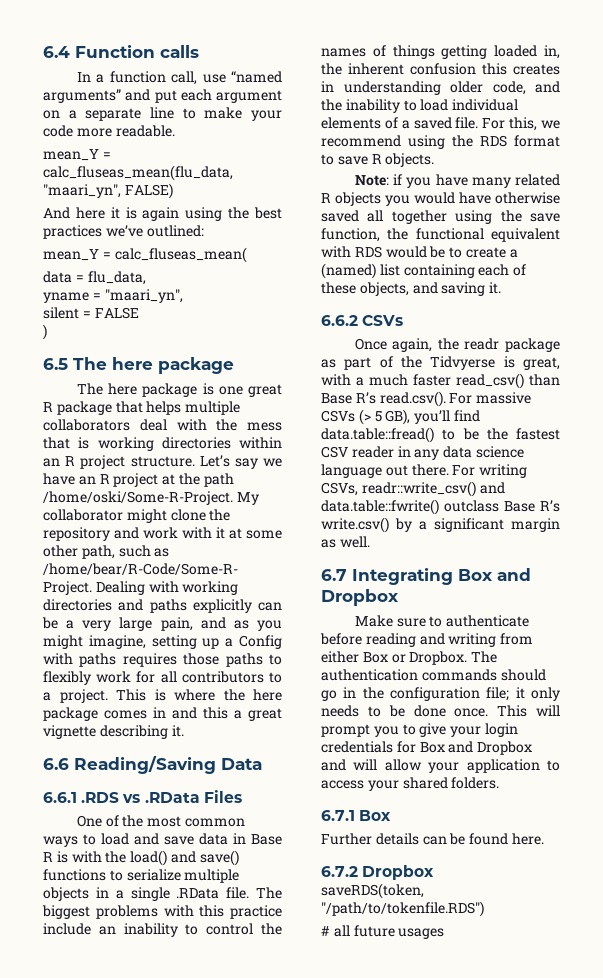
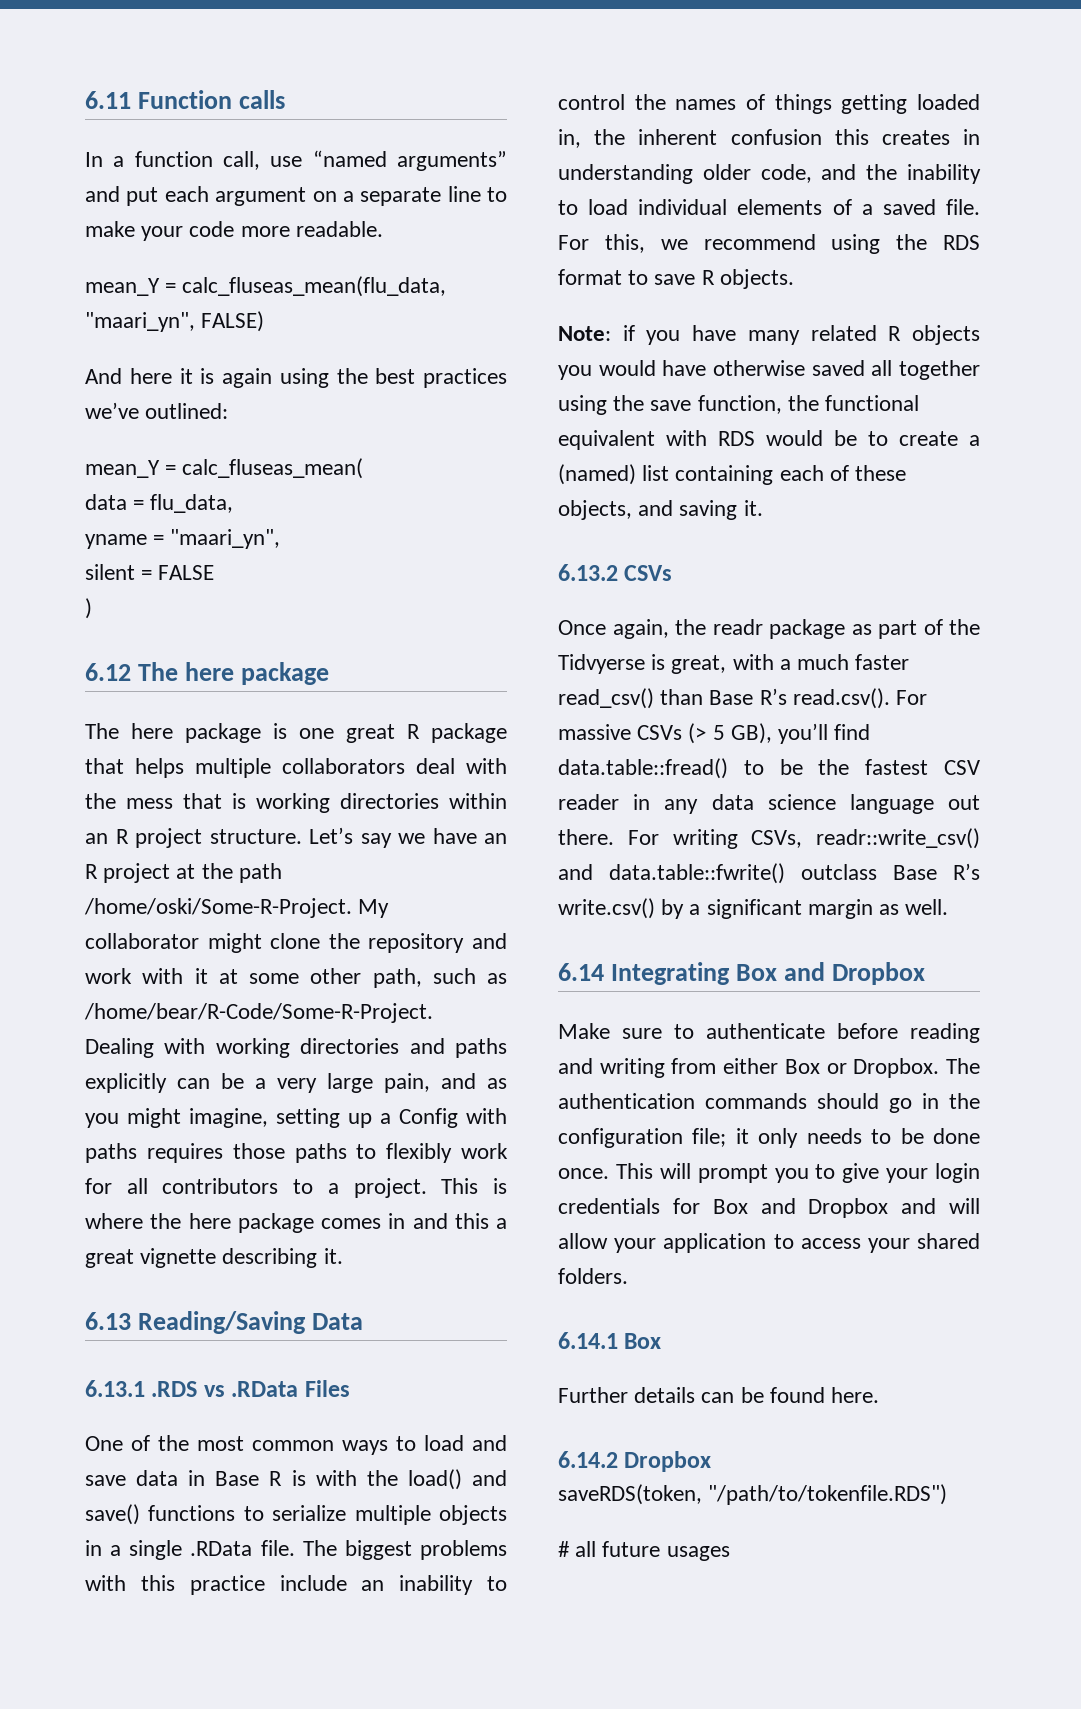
[43,46,70,58] 6.4 -> [85,91,131,109] 6.11
[43,358,68,370] 6.5 -> [85,663,131,681] 6.12
[43,758,69,770] 6.6 -> [85,1312,131,1330] 6.13
[43,792,77,803] 6.6.1 -> [85,1380,145,1397] 6.13.1
[321,315,358,326] 6.6.2 -> [558,564,618,581] 6.13.2
[321,569,347,581] 6.7 -> [558,963,604,981] 6.14
[321,810,355,821] 6.7.1 -> [558,1332,618,1349] 6.14.1
[321,866,358,877] 6.7.2 -> [558,1451,618,1468] 6.14.2

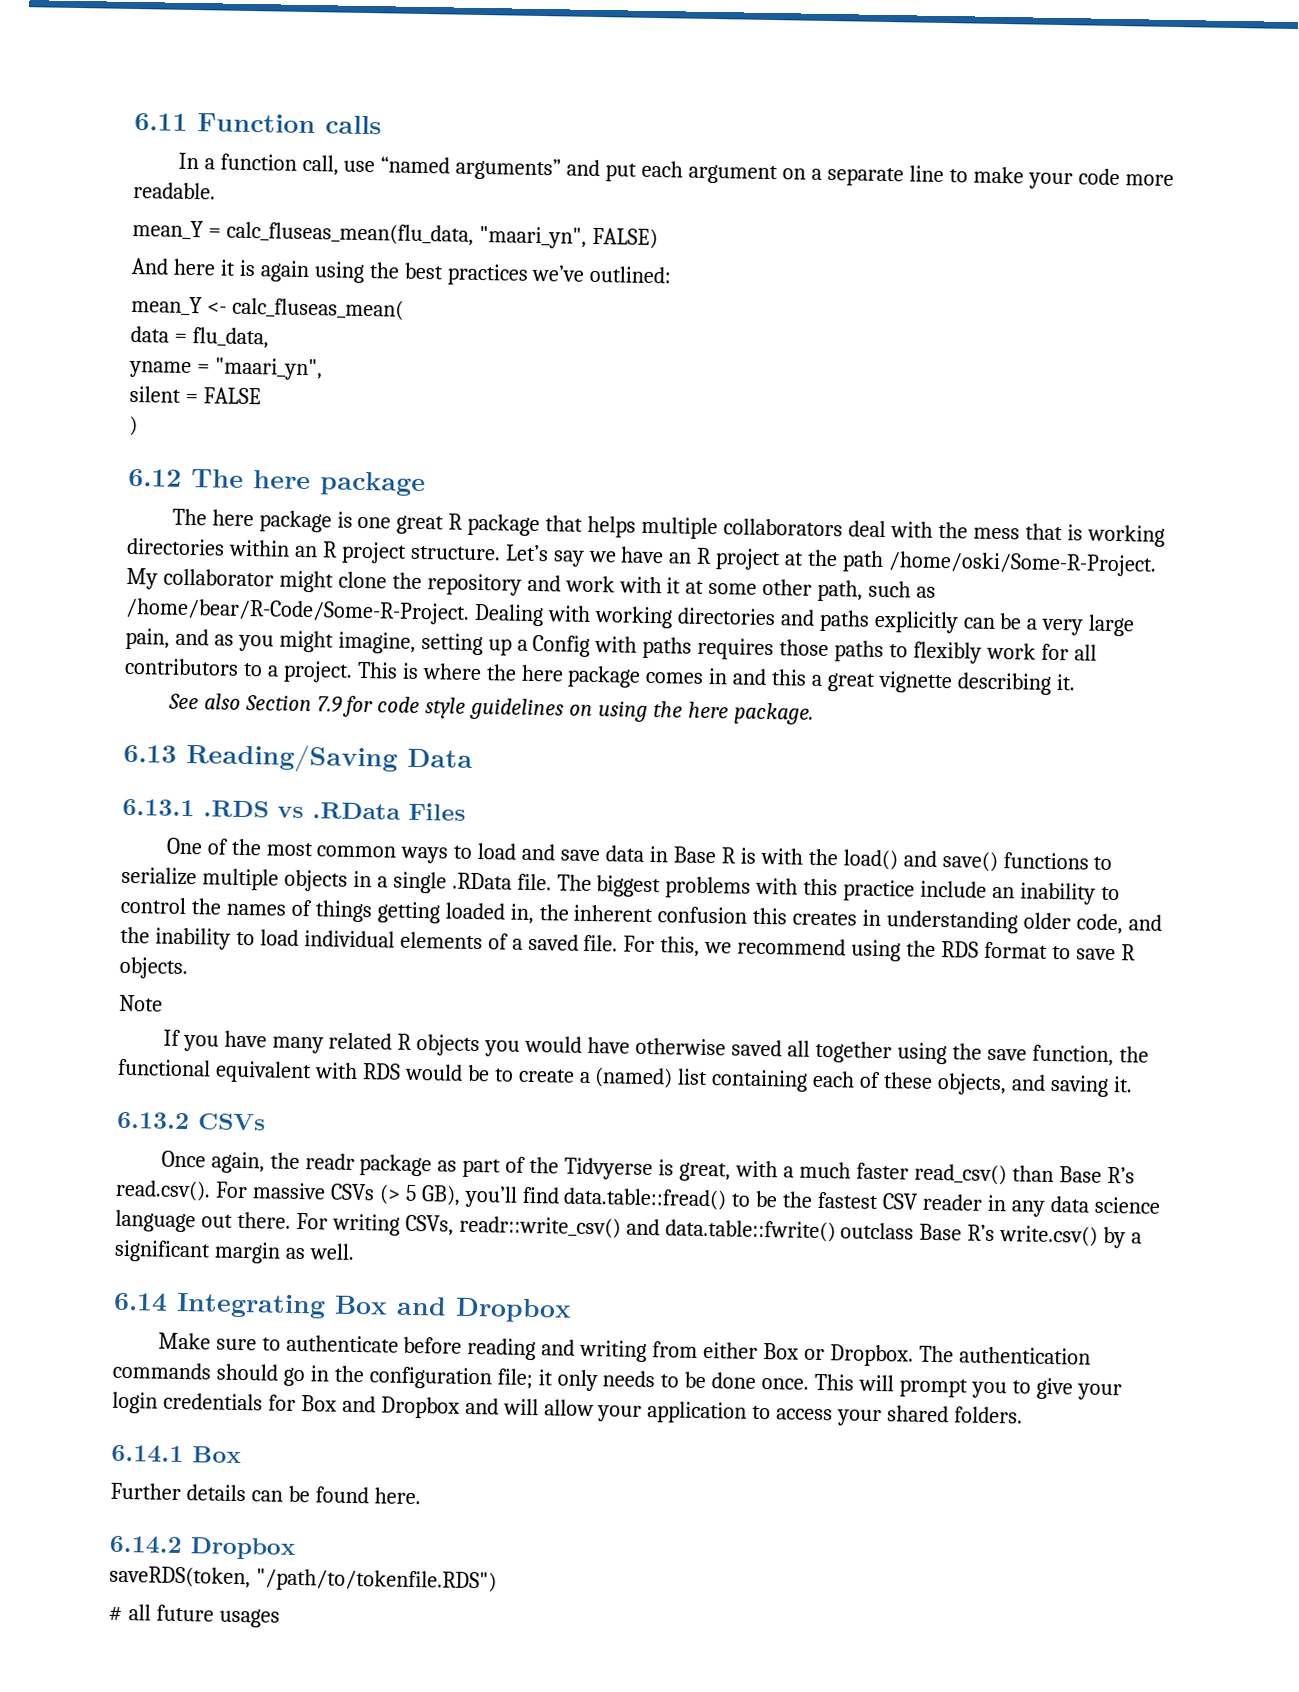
[165,465,177,475] = -> [206,302,227,314] <-
(343, 1256) none -> [167,693,815,725] // See also Section 7.9 for code style guidelines on using the here package.
[558,325,635,341] Note: if -> [119,994,163,1012] [162,1029,181,1046] Note // If

